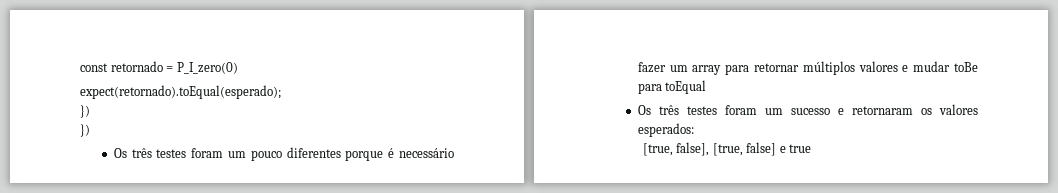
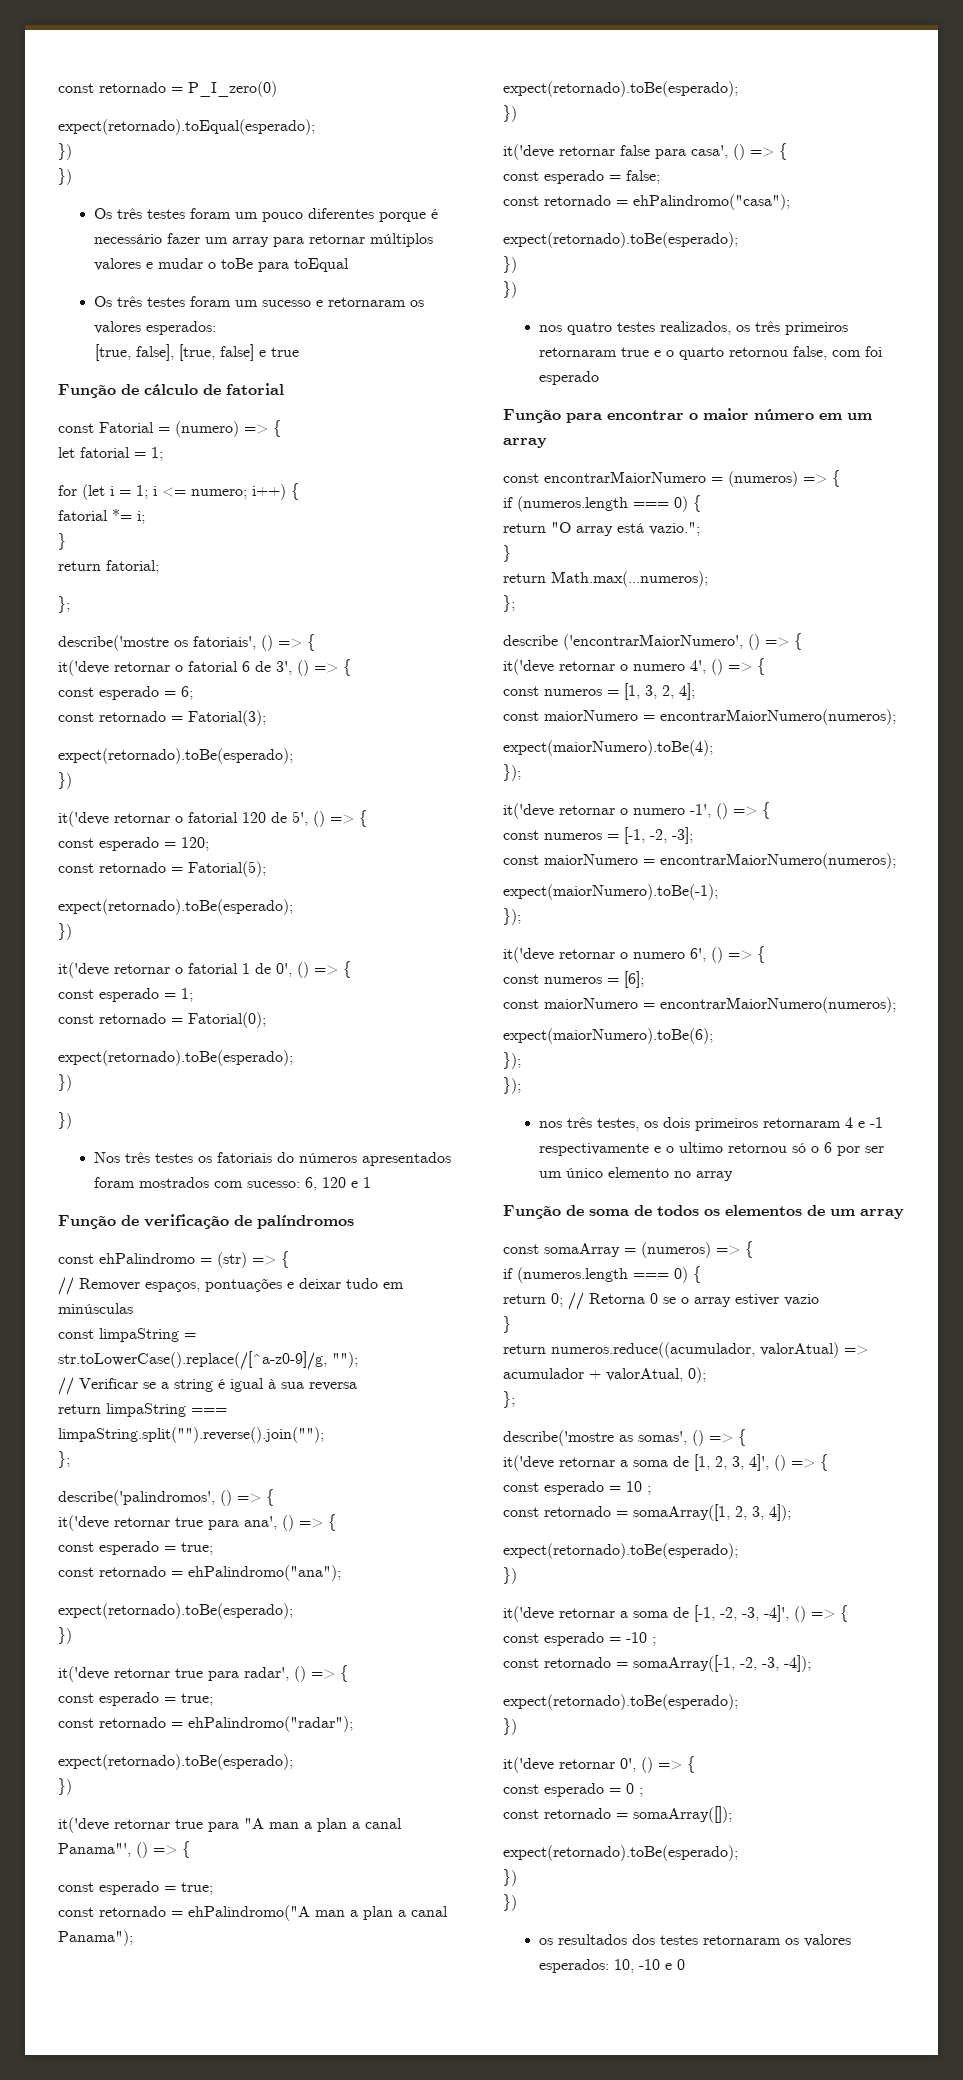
(951, 66) none -> [208,262,217,269] o
(812, 148) none -> [58,383,284,398] [58,420,281,437] [58,447,163,461] [58,483,299,500] [58,509,145,524] [58,533,66,550] [58,560,159,574] [58,596,70,613] [58,634,315,651] [58,659,351,676] [58,686,193,700] [58,710,266,726] [58,748,293,764] [58,772,72,789] [58,810,367,827] [58,837,209,851] [58,861,266,877] [58,899,293,915] [58,923,72,940] [58,961,351,978] [58,988,193,1002] [58,1012,266,1028] [58,1050,293,1066] [58,1074,72,1091] [58,1112,72,1129] [94,1152,452,1166] [94,1177,372,1191] [58,1214,354,1229] [58,1251,289,1268] [58,1277,404,1295] [58,1303,133,1314] [58,1328,196,1342] [58,1351,358,1370] [58,1377,357,1395] [58,1403,227,1417] [58,1427,324,1443] [58,1451,70,1468] [58,1489,274,1506] [58,1514,336,1531] [58,1541,213,1555] [58,1565,341,1581] [58,1603,293,1619] [58,1627,72,1644] [58,1665,348,1682] [58,1692,213,1706] [58,1716,353,1732] [58,1754,293,1770] [58,1778,72,1795] [58,1817,402,1833] [58,1841,190,1858] [58,1881,213,1895] [58,1905,448,1921] [58,1930,133,1946] [503,81,738,97] [503,105,517,122] [503,143,787,160] [503,170,660,184] [503,194,790,210] [503,232,738,248] [503,256,517,273] [503,281,517,298] [539,321,849,335] [539,346,883,360] [539,371,600,385] [503,408,872,423] [503,438,547,448] [503,470,840,487] [503,495,701,512] [503,522,700,536] [503,545,511,562] [503,571,708,587] [503,595,515,612] [503,633,802,650] [503,658,765,675] [503,683,695,700] [503,709,896,725] [503,740,713,756] [503,764,521,781] [503,802,770,819] [503,827,693,844] [503,853,896,869] [503,884,718,900] [503,908,521,925] [503,946,765,963] [503,971,644,988] [503,997,896,1013] [503,1028,713,1044] [503,1052,521,1069] [503,1077,521,1094] [539,1117,884,1131] [539,1142,885,1156] [539,1167,734,1181] [503,1205,904,1219] [503,1241,753,1258] [503,1266,701,1283] [503,1292,819,1310] [503,1316,511,1333] [503,1342,868,1358] [503,1367,706,1383] [503,1391,515,1408] [503,1429,746,1446] [503,1454,828,1471] [503,1481,651,1495] [503,1504,791,1521] [503,1543,738,1559] [503,1567,517,1584] [503,1605,848,1622] [503,1632,656,1646] [503,1655,811,1672] [503,1694,738,1710] [503,1718,517,1735] [503,1756,695,1773] [503,1783,643,1797] [503,1806,732,1823] [503,1845,738,1861] [503,1869,517,1886] [503,1894,517,1911] [539,1934,852,1947] [539,1959,686,1973] // Função de cálculo de fatorial // const Fatorial = (numero) => { // let fatorial = 1; // for (let i = 1; i <= numero; i++) { // fatorial *= i; // } // return fatorial; // }; // describe('mostre os fatoriais', () => { // it('deve retornar o fatorial 6 de 3', () => { // const esperado = 6; // const retornado = Fatorial(3); // expect(retornado).toBe(esperado); // }) // it('deve retornar o fatorial 120 de 5', () => { // const esperado = 120; // const retornado = Fatorial(5); // expect(retornado).toBe(esperado); // }) // it('deve retornar o fatorial 1 de 0', () => { // const esperado = 1; // const retornado = Fatorial(0); // expect(retornado).toBe(esperado); // }) // }) // Nos três testes os fatoriais do números apresentados foram mostrados com sucesso: 6, 120 e 1 // Função de verificação de palíndromos // const ehPalindromo = (str) => { // // Remover espaços, pontuações e deixar tudo em minúsculas // const limpaString = str.toLowerCase().replace(/[^a-z0-9]/g, ""); // // Verificar se a string é igual à sua reversa // return limpaString === limpaString.split("").reverse().join(""); // }; // describe('palindromos', () => { // it('deve retornar true para ana', () => { // const esperado = true; // const retornado = ehPalindromo("ana"); // expect(retornado).toBe(esperado); // }) // it('deve retornar true para radar', () => { // const esperado = true; // const retornado = ehPalindromo("radar"); // expect(retornado).toBe(esperado); // }) // it('deve retornar true para "A man a plan a canal Panama"', () => { // const esperado = true; // const retornado = ehPalindromo("A man a plan a canal Panama"); // expect(retornado).toBe(esperado); // }) // it('deve retornar false para casa', () => { // const esperado = false; // const retornado = ehPalindromo("casa"); // expect(retornado).toBe(esperado); // }) // }) // nos quatro testes realizados, os três primeiros retornaram true e o quarto retornou false, com foi esperado // Função para encontrar o maior número em um array // const encontrarMaiorNumero = (numeros) => { // if (numeros.length === 0) { // return "O array está vazio."; // } // return Math.max(...numeros); // }; // describe ('encontrarMaiorNumero', () => { // it('deve retornar o numero 4', () => { // const numeros = [1, 3, 2, 4]; // const maiorNumero = encontrarMaiorNumero(numeros); // expect(maiorNumero).toBe(4); // }); // it('deve retornar o numero -1', () => { // const numeros = [-1, -2, -3]; // const maiorNumero = encontrarMaiorNumero(numeros); // expect(maiorNumero).toBe(-1); // }); // it('deve retornar o numero 6', () => { // const numeros = [6]; // const maiorNumero = encontrarMaiorNumero(numeros); // expect(maiorNumero).toBe(6); // }); // }); // nos três testes, os dois primeiros retornaram 4 e -1 respectivamente e o ultimo retornou só o 6 por ser um único elemento no array // Função de soma de todos os elementos de um array // const somaArray = (numeros) => { // if (numeros.length === 0) { // return 0; // Retorna 0 se o array estiver vazio // } // return numeros.reduce((acumulador, valorAtual) => acumulador + valorAtual, 0); // }; // describe('mostre as somas', () => { // it('deve retornar a soma de [1, 2, 3, 4]', () => { // const esperado = 10 ; // const retornado = somaArray([1, 2, 3, 4]); // expect(retornado).toBe(esperado); // }) // it('deve retornar a soma de [-1, -2, -3, -4]', () => { // const esperado = -10 ; // const retornado = somaArray([-1, -2, -3, -4]); // expect(retornado).toBe(esperado); // }) // it('deve retornar 0', () => { // const esperado = 0 ; // const retornado = somaArray([]); // expect(retornado).toBe(esperado); // }) // }) // os resultados dos testes retornaram os valores esperados: 10, -10 e 0

